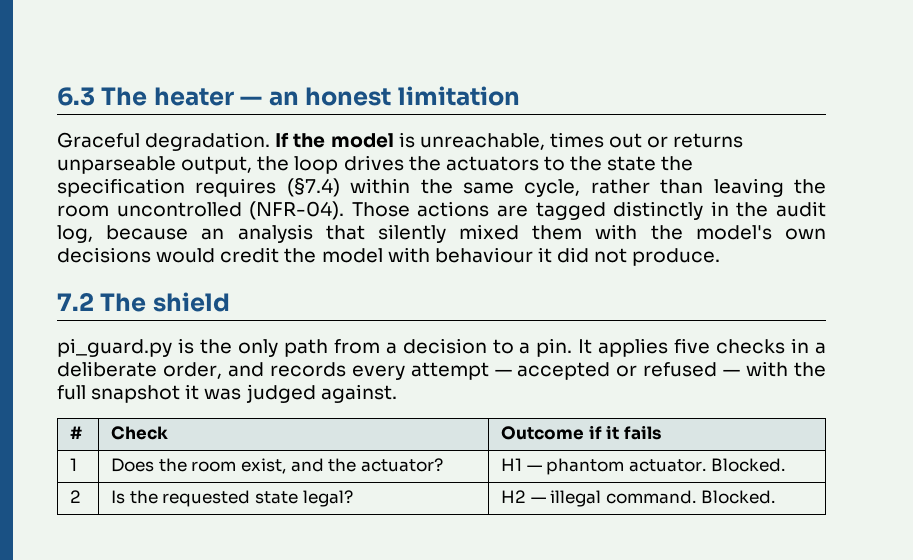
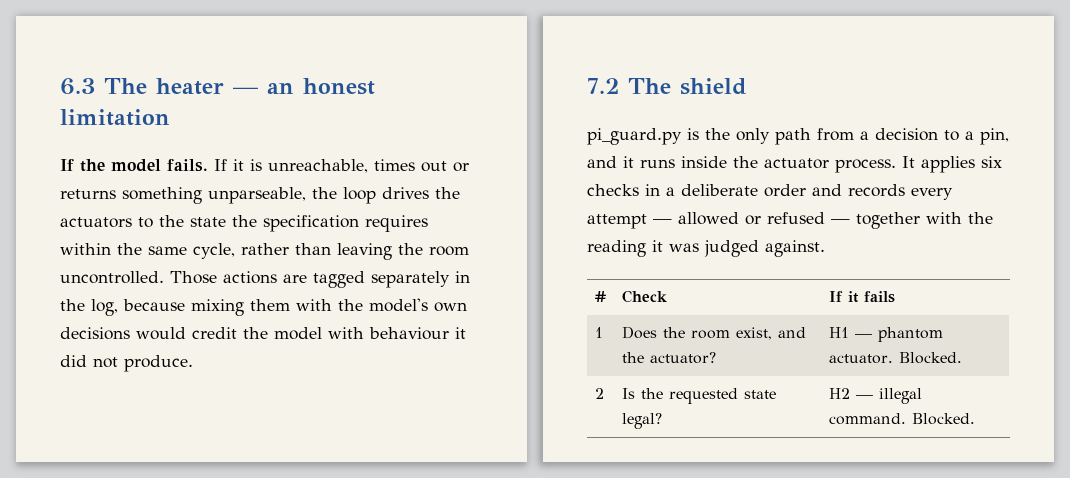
[57,132,271,151] Graceful degradation. -> (170, 117) none
(394, 140) none -> [167,159,244,172] fails. If it
[57,156,253,174] unparseable output, -> [122,187,306,204] something unparseable,
[286,178,340,197] (§7.4) -> (428, 223) none
[116,201,345,220] uncontrolled (NFR-04). -> [60,271,164,284] uncontrolled.
[613,201,704,220] distinctly -> [371,271,450,288] separately
[776,201,827,217] audit -> (85, 305) none
[201,224,520,243] an analysis that silently mixed -> [191,299,244,316] mixing
[536,338,573,357] pin. -> [980,128,1009,145] [587,156,896,173] pin, and it runs inside the actuator process.
[674,338,711,354] five -> [981,156,1002,168] six
[162,362,222,379] order, -> [764,184,806,197] order
[517,362,611,380] accepted -> [678,212,739,225] allowed
[746,361,826,377] [57,385,181,403] with the full snapshot -> [856,212,993,229] [587,240,646,257] together with the reading
[501,425,602,440] Outcome if -> [828,291,843,302] If

